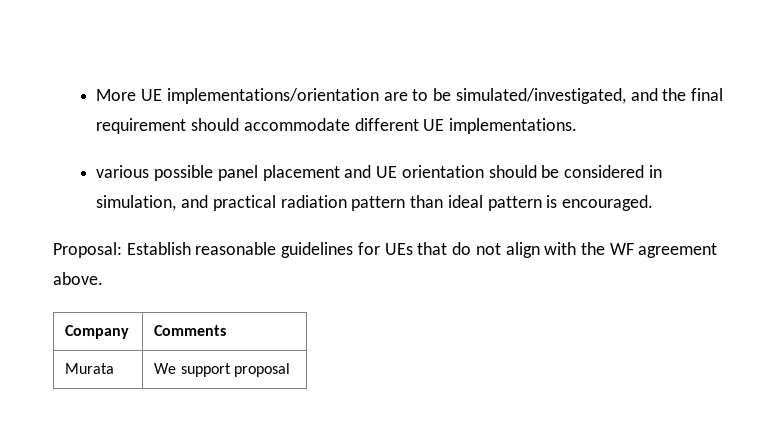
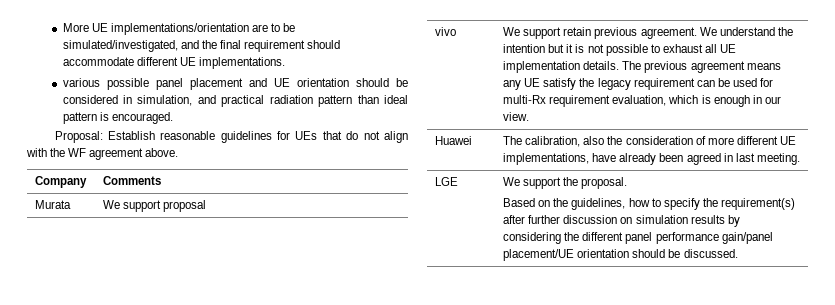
(291, 370) none -> [435,27,457,36] [503,27,793,39] [503,44,737,56] [503,61,781,73] [503,78,774,90] [503,95,781,107] [503,112,530,121] [435,136,473,145] [503,136,796,147] [503,153,800,165] [435,177,459,186] [503,177,628,189] [503,198,795,210] [503,215,740,227] [503,232,773,244] [503,249,738,261] // vivo | We support retain previous agreement. We understand the intention but it is not possible to exhaust all UE implementation details. The previous agreement means any UE satisfy the legacy requirement can be used for multi-Rx requirement evaluation, which is enough in our view. // Huawei | The calibration, also the consideration of more different UE implementations, have already been agreed in last meeting. // LGE | We support the proposal. // Based on the guidelines, how to specify the requirement(s) after further discussion on simulation results by considering the different panel performance gain/panel placement/UE orientation should be discussed.

